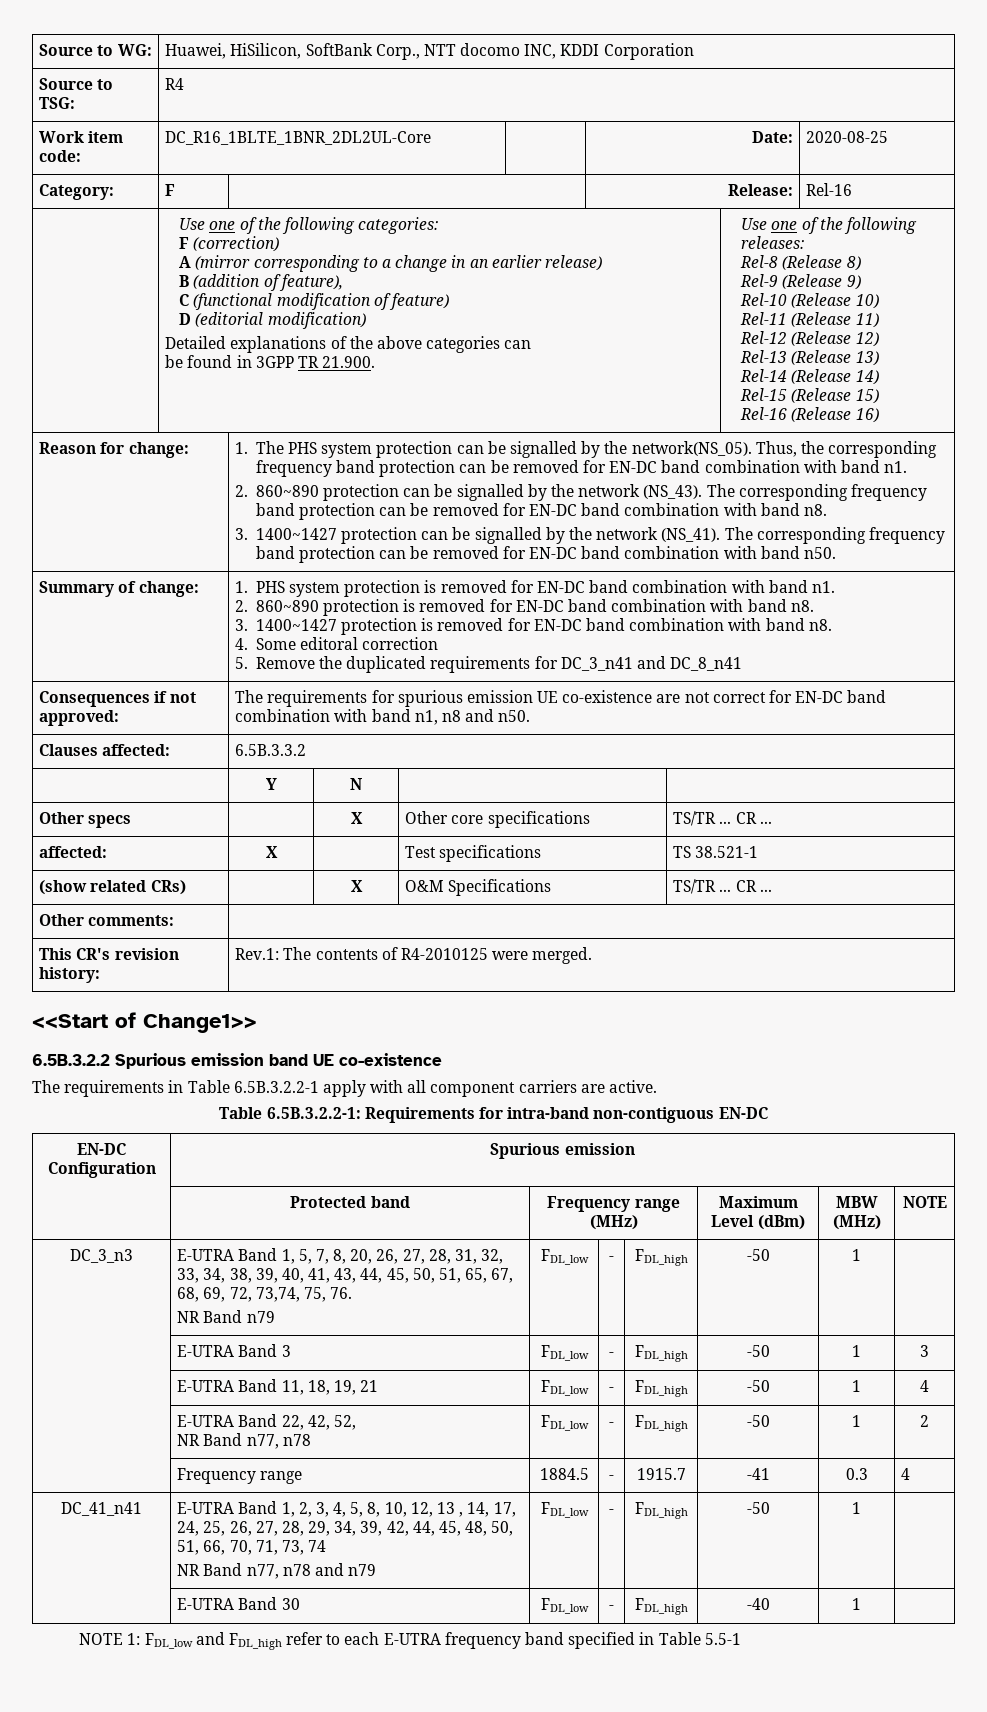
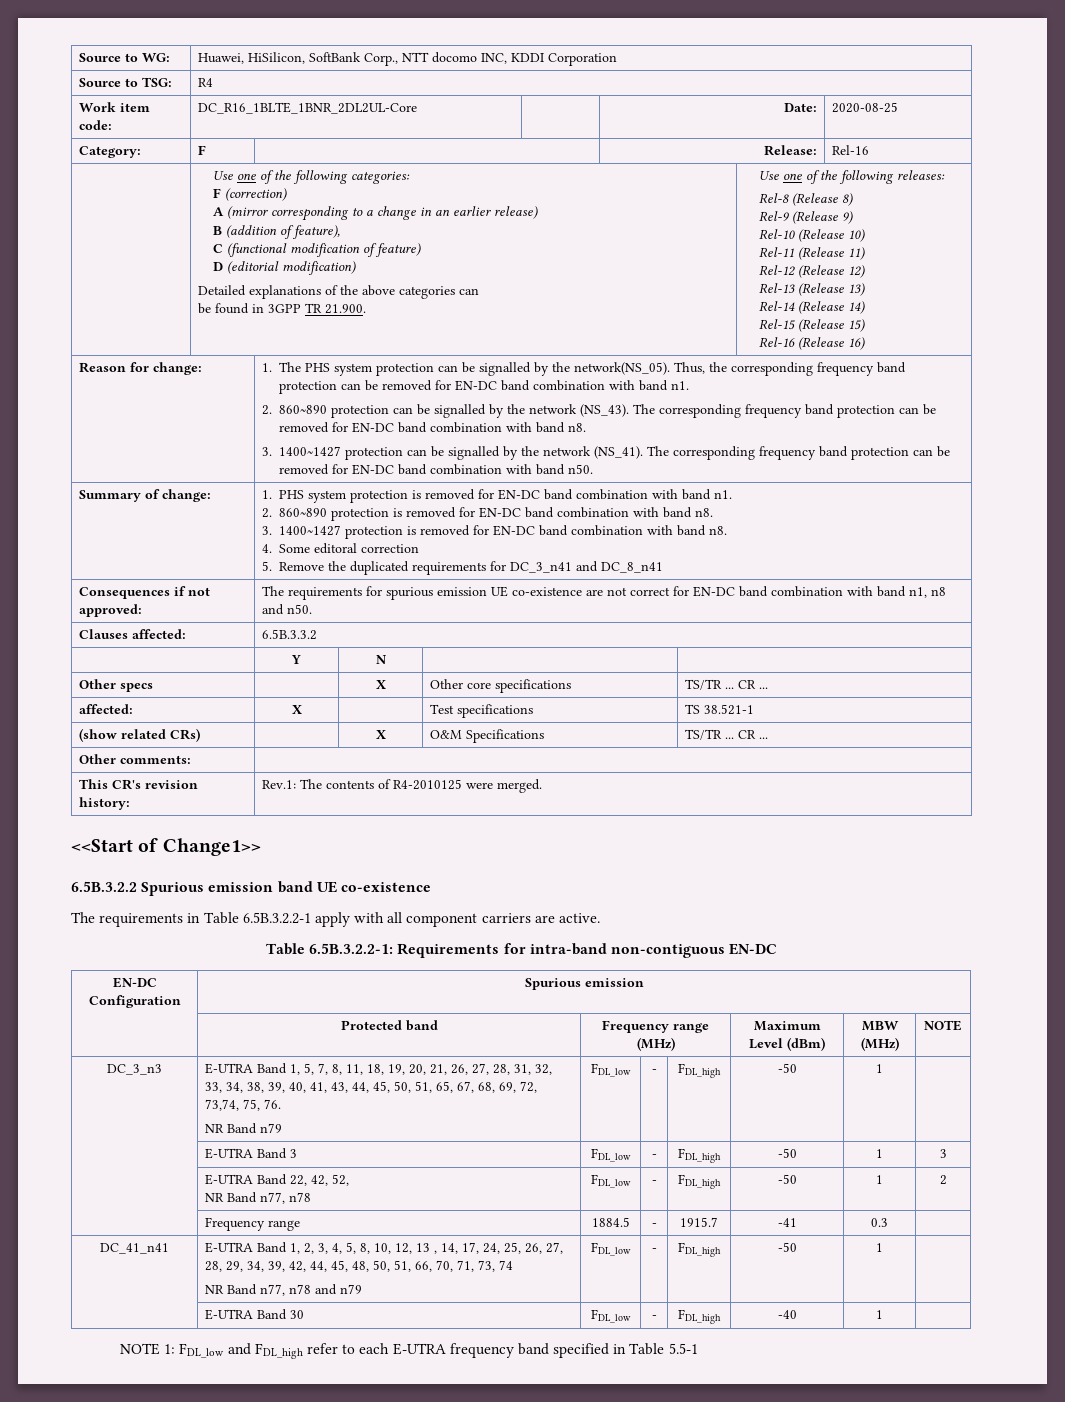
[350,1249,373,1264] 20, -> [346,1064,448,1075] 11, 18, 19, 20, 21,
[177,1379,379,1395] [540,1380,589,1396] [609,1387,614,1392] [634,1380,688,1397] [746,1380,770,1392] [852,1380,861,1392] [920,1380,929,1392] // | E-UTRA Band 11, 18, 19, 21 | FDL_low | - | FDL_high | -50 | 1 | 4 -> (947, 1153) none
[901,1468,911,1480] 4 -> (888, 1222) none

